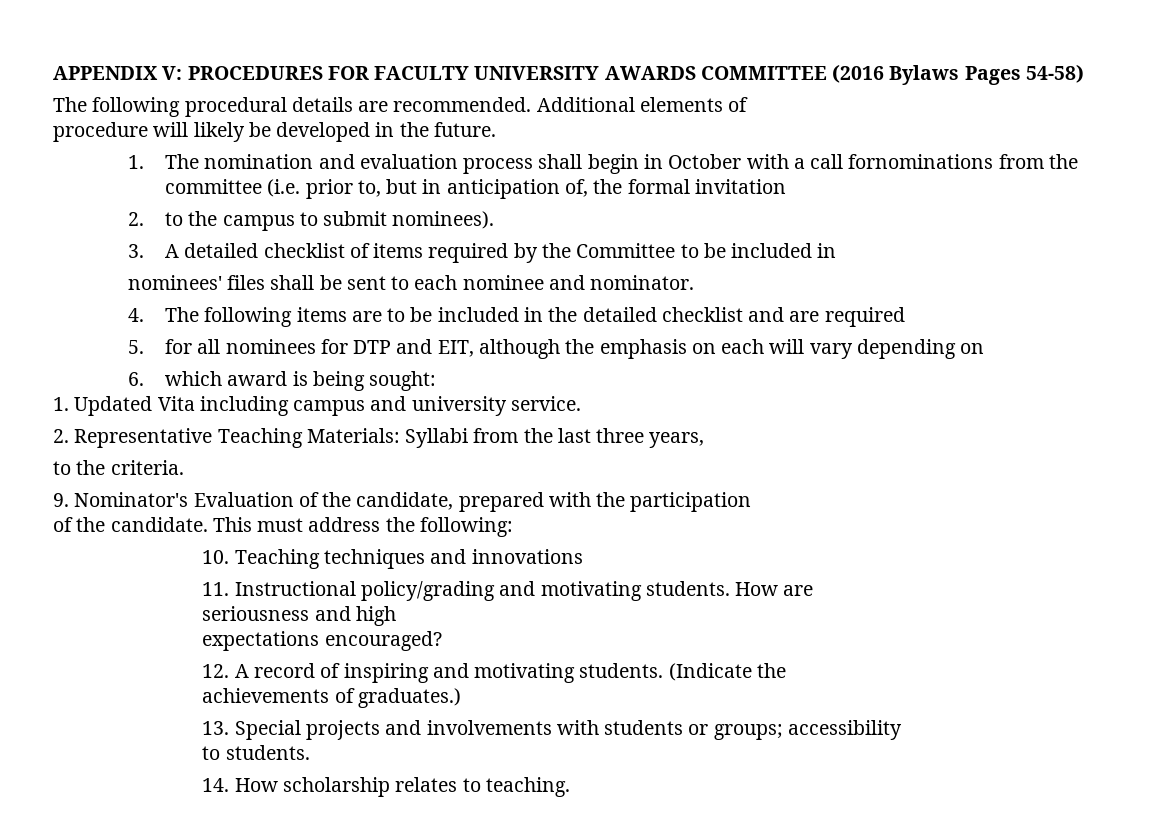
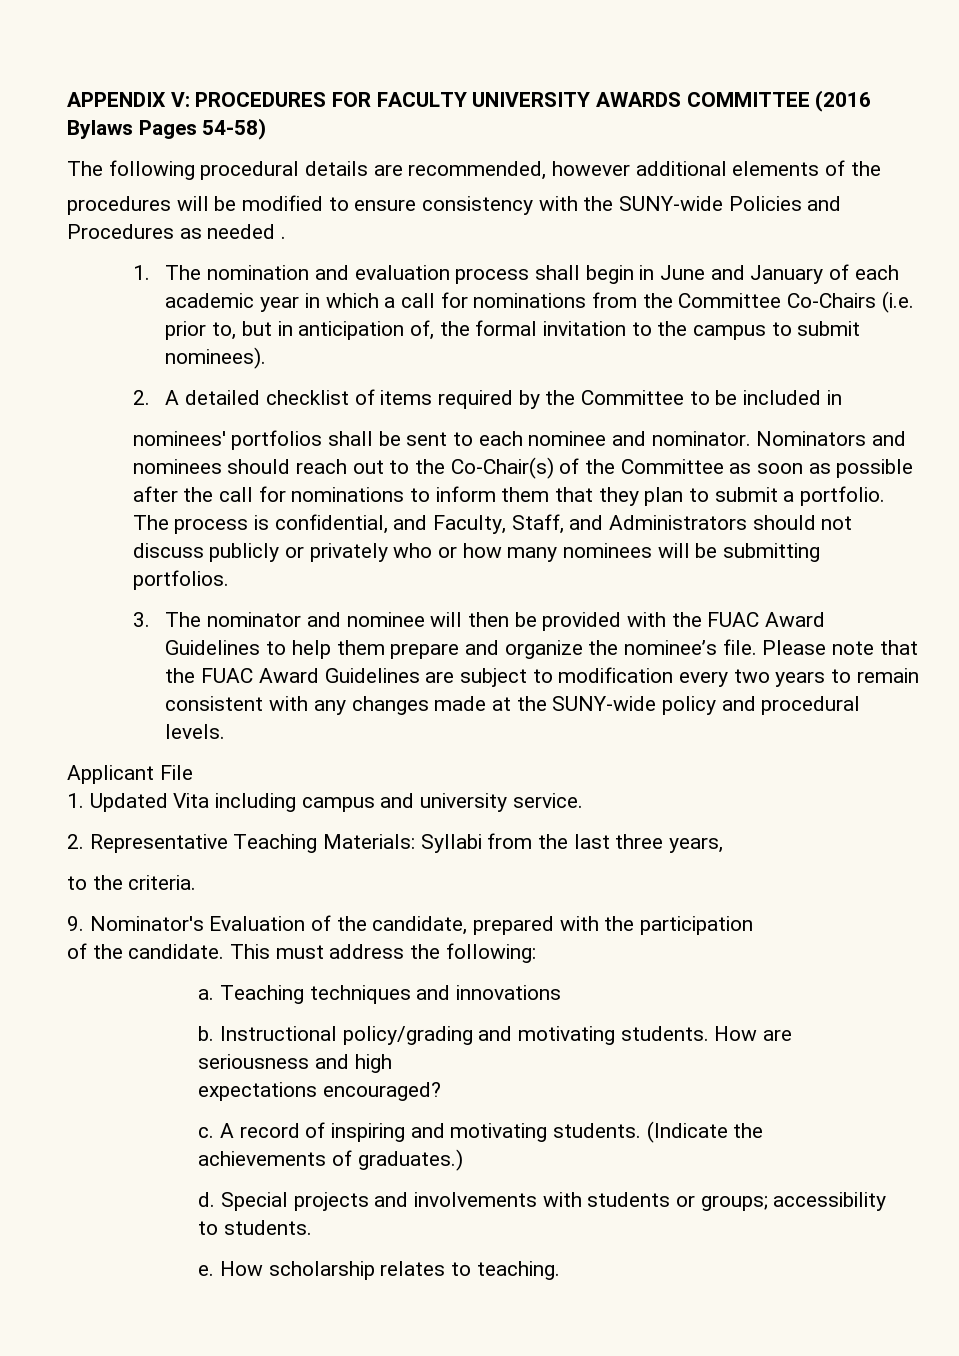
[393,97,635,112] recommended. Additional -> [408,161,727,180] recommended, however additional
[53,122,496,142] // procedure will likely be developed in the future. -> [850,161,881,176] [67,195,842,215] [67,224,287,239] the // procedures will be modified to ensure consistency with the SUNY-wide Policies and Procedures as needed .
[668,154,1078,169] [165,179,263,194] October with a call fornominations from the committee -> [659,264,899,284] [165,292,876,312] June and January of each academic year in which a call for nominations from the Committee Co-Chairs
[127,212,144,226] // 2. -> (626, 328) none
[127,244,144,258] 3. -> [132,390,150,405] 2.
[227,275,266,290] files -> [231,430,323,450] portfolios
[127,307,905,327] [127,339,985,359] [127,371,437,391] // 4. The following items are to be included in the detailed checklist and are required // 5. for all nominees for DTP and EIT, although the emphasis on each will vary depending on // 6. which award is being sought: -> [756,431,907,446] [132,457,914,479] [132,486,886,506] [132,514,853,534] [132,543,821,562] [132,570,229,590] [132,612,825,631] [165,639,918,659] [165,667,919,687] [165,696,861,715] [165,724,226,739] [67,765,193,784] Nominators and nominees should reach out to the Co-Chair(s) of the Committee as soon as possible after the call for nominations to inform them that they plan to submit a portfolio. The process is confidential, and Faculty, Staff, and Administrators should not discuss publicly or privately who or how many nominees will be submitting portfolios. // 3. The nominator and nominee will then be provided with the FUAC Award Guidelines to help them prepare and organize the nominee’s file. Please note that the FUAC Award Guidelines are subject to modification every two years to remain consistent with any changes made at the SUNY-wide policy and procedural levels. // Applicant File
[202,550,230,564] 10. -> [198,989,215,1000] a.
[202,582,230,596] 11. -> [198,1026,215,1041] b.
[202,664,230,678] 12. -> [198,1127,215,1138] c.
[202,721,230,735] 13. -> [198,1192,216,1207] d.
[202,778,230,792] 14. -> [198,1265,215,1276] e.

